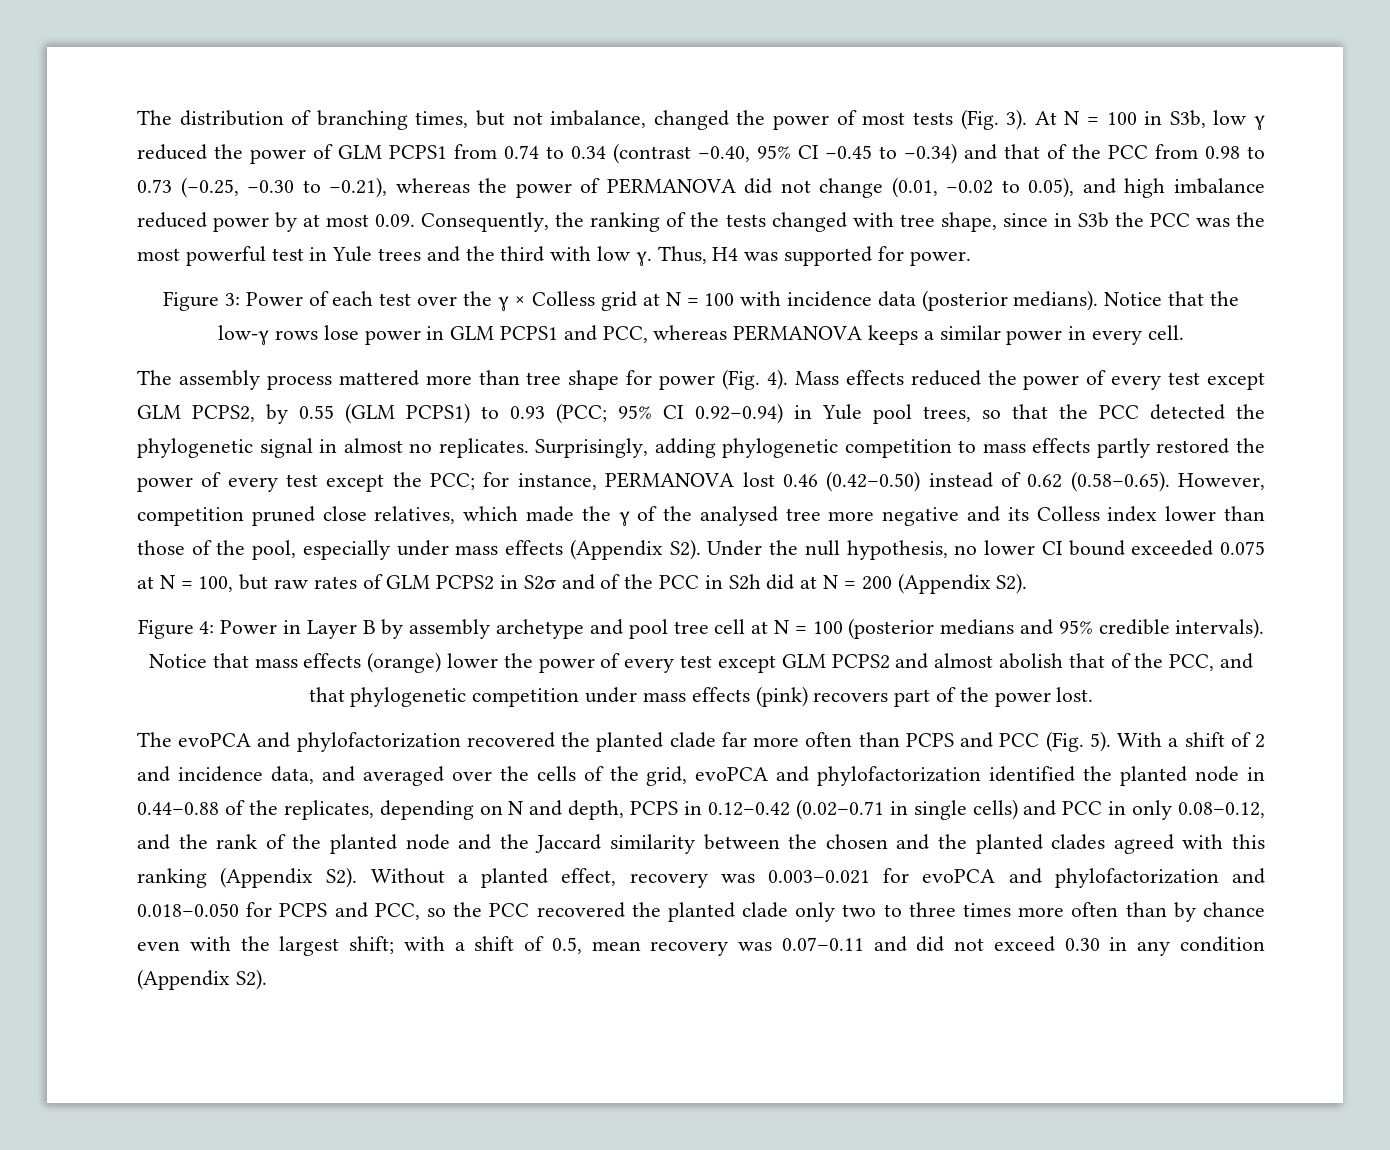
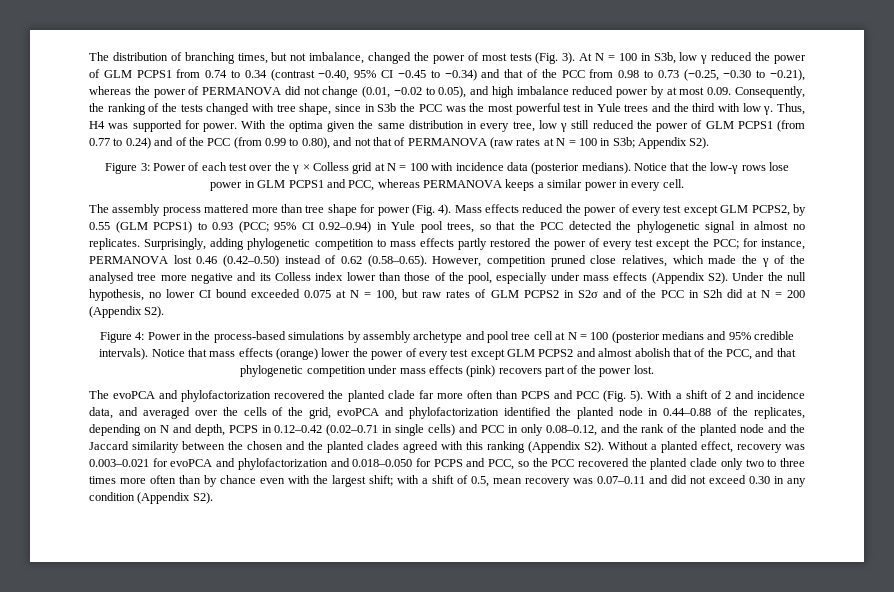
(971, 258) none -> [241,120,805,132] [89,137,710,149] With the optima given the same distribution in every tree, low γ still reduced the power of GLM PCPS1 (from 0.77 to 0.24) and of the PCC (from 0.99 to 0.80), and not that of PERMANOVA (raw rates at N = 100 in S3b; Appendix S2).
[306,620,376,639] Layer B -> [195,331,345,343] the process-based simulations

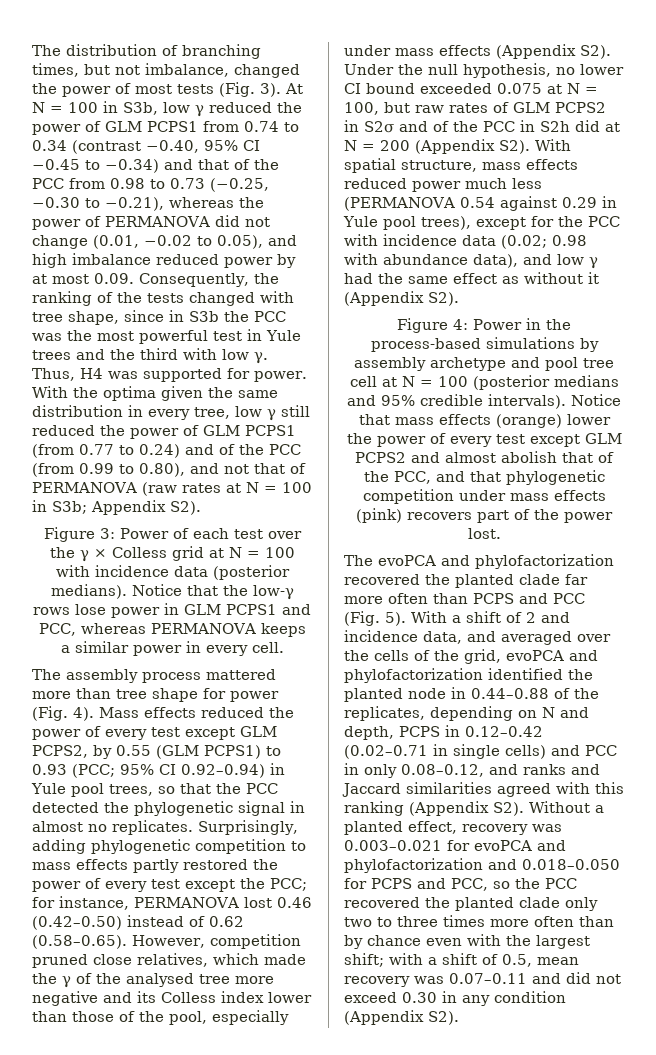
(165, 312) none -> [535,139,571,151] [344,158,578,173] [344,178,542,192] [344,196,617,211] [343,216,620,230] [344,234,587,249] [344,253,598,269] [344,272,599,284] [344,291,459,306] With spatial structure, mass effects reduced power much less (PERMANOVA 0.54 against 0.29 in Yule pool trees), except for the PCC with incidence data (0.02; 0.98 with abundance data), and low γ had the same effect as without it (Appendix S2).
[622,424,805,436] [89,441,399,453] the rank of the planted node and the Jaccard similarity between the chosen and the planted clades -> [523,764,600,775] [342,782,492,797] ranks and Jaccard similarities

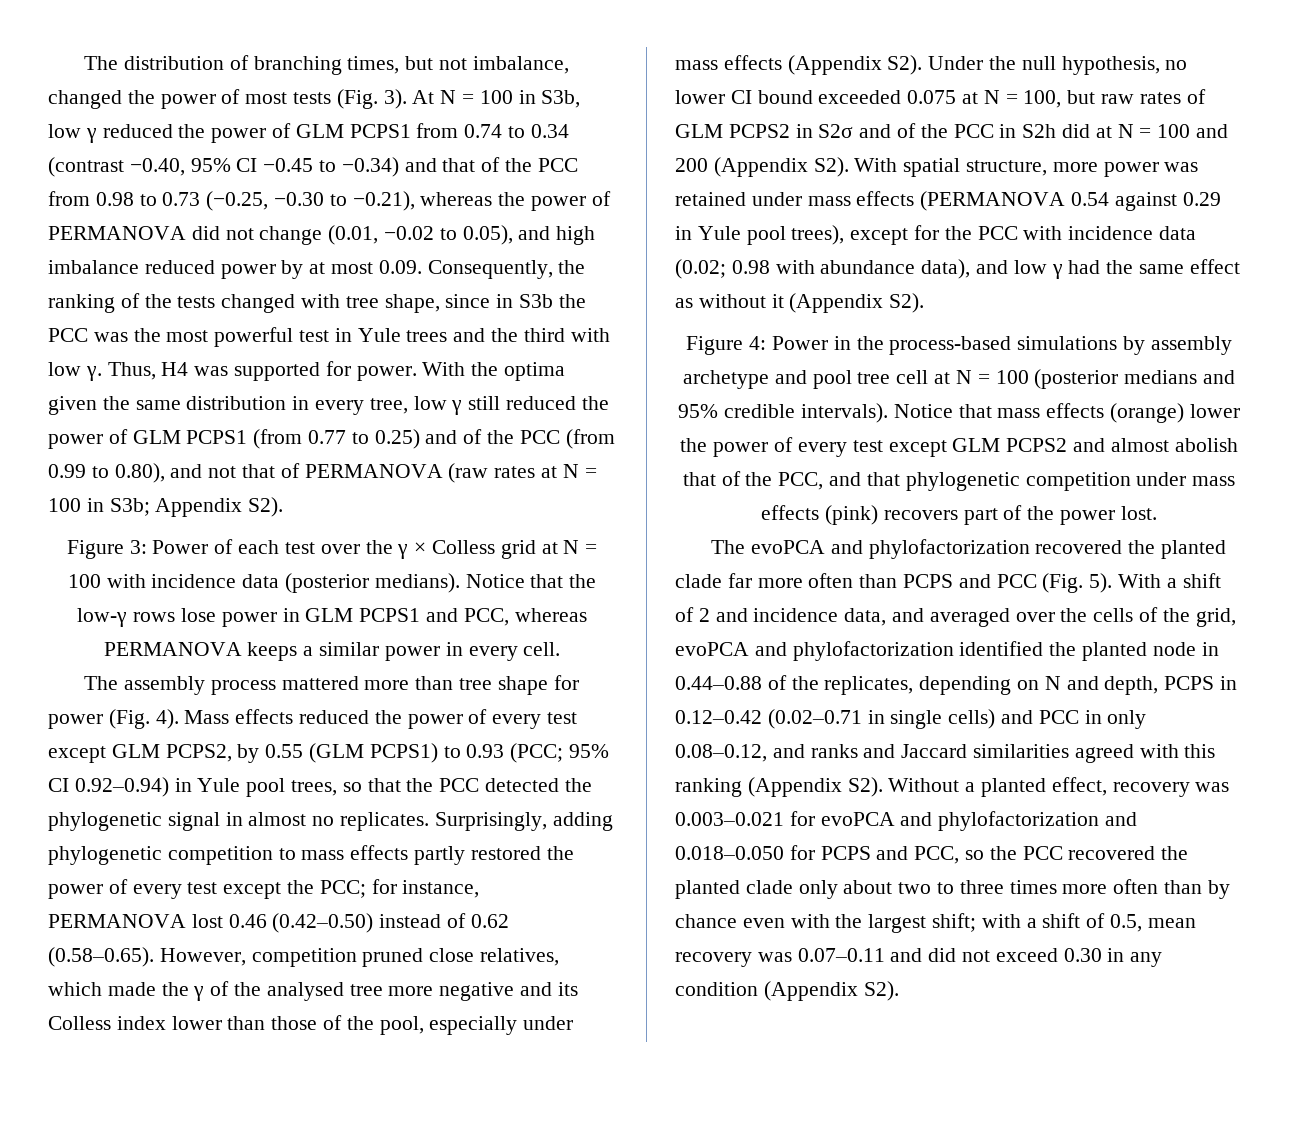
[139,444,180,458] 0.24) -> [374,429,420,449] 0.25)
(375, 147) none -> [1157,124,1229,138] 100 and
[482,159,578,170] [344,178,542,192] mass effects reduced power much less -> [1052,162,1199,177] [675,191,915,206] more power was retained under mass effects
(598, 904) none -> [843,880,893,894] about

